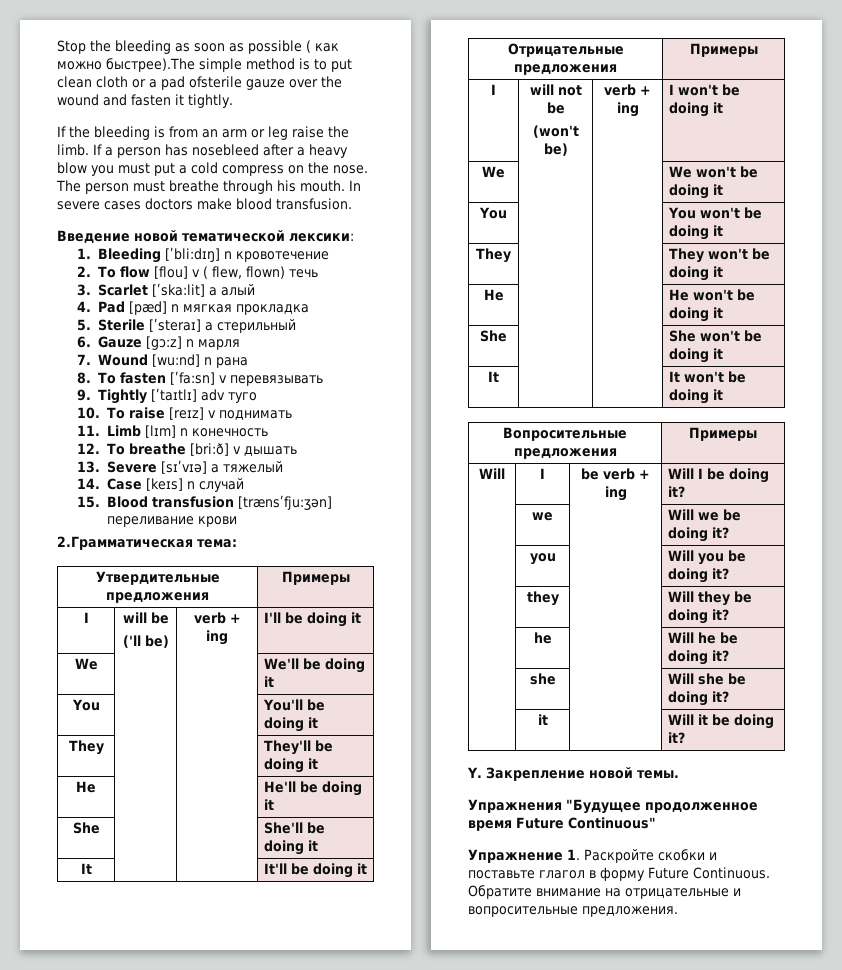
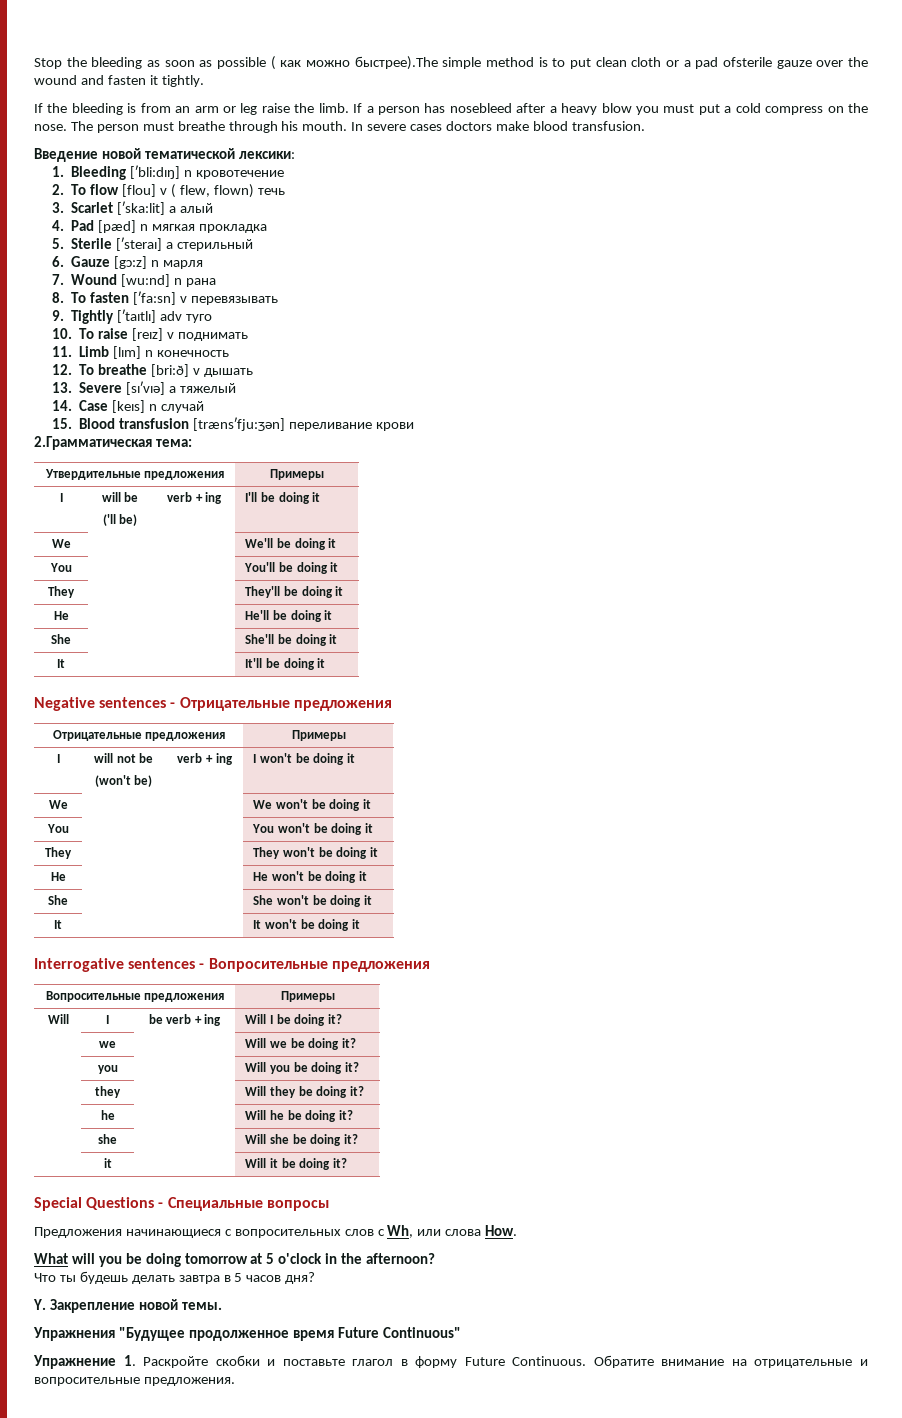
(367, 868) none -> [34,697,392,711] // Negative sentences - Отрицательные предложения
(723, 394) none -> [34,958,430,972] // Interrogative sentences - Вопросительные предложения
(685, 737) none -> [34,1197,329,1211] [34,1225,518,1238] [34,1253,436,1267] [34,1271,316,1284] // Special Questions - Специальные вопросы // Предложения начинающиеся с вопросительных слов с Wh, или слова How. // What will you be doing tomorrow at 5 o'clock in the afternoon? // Что ты будешь делать завтра в 5 часов дня?

